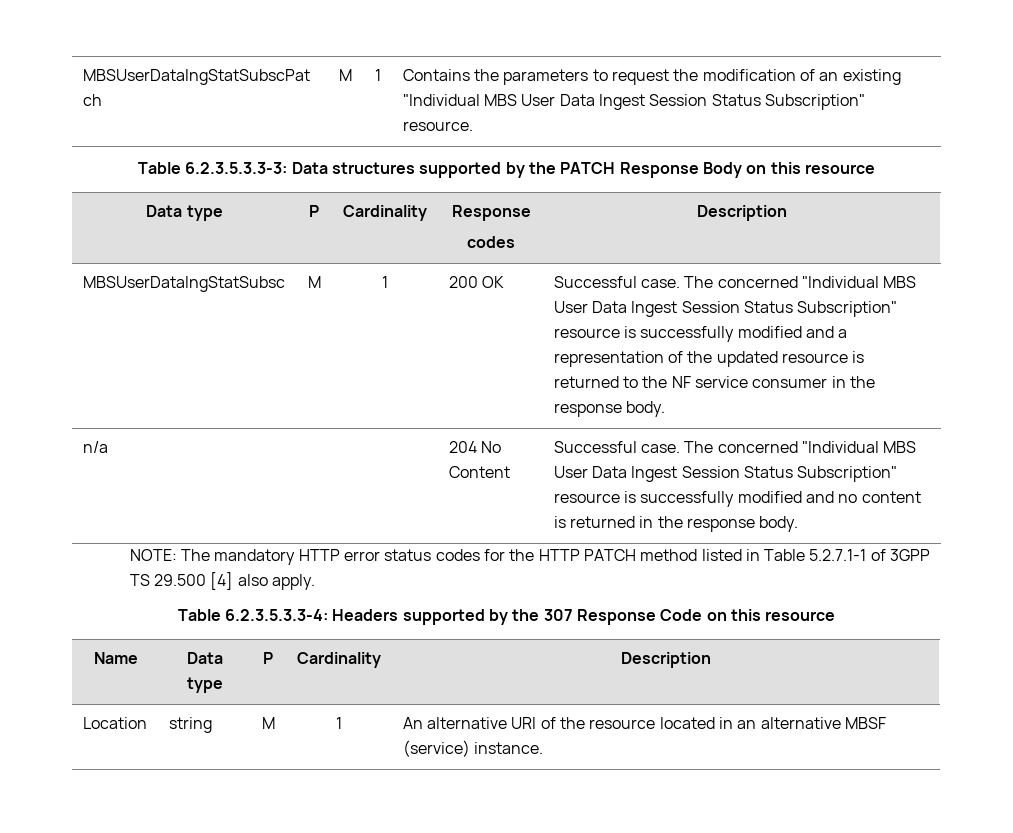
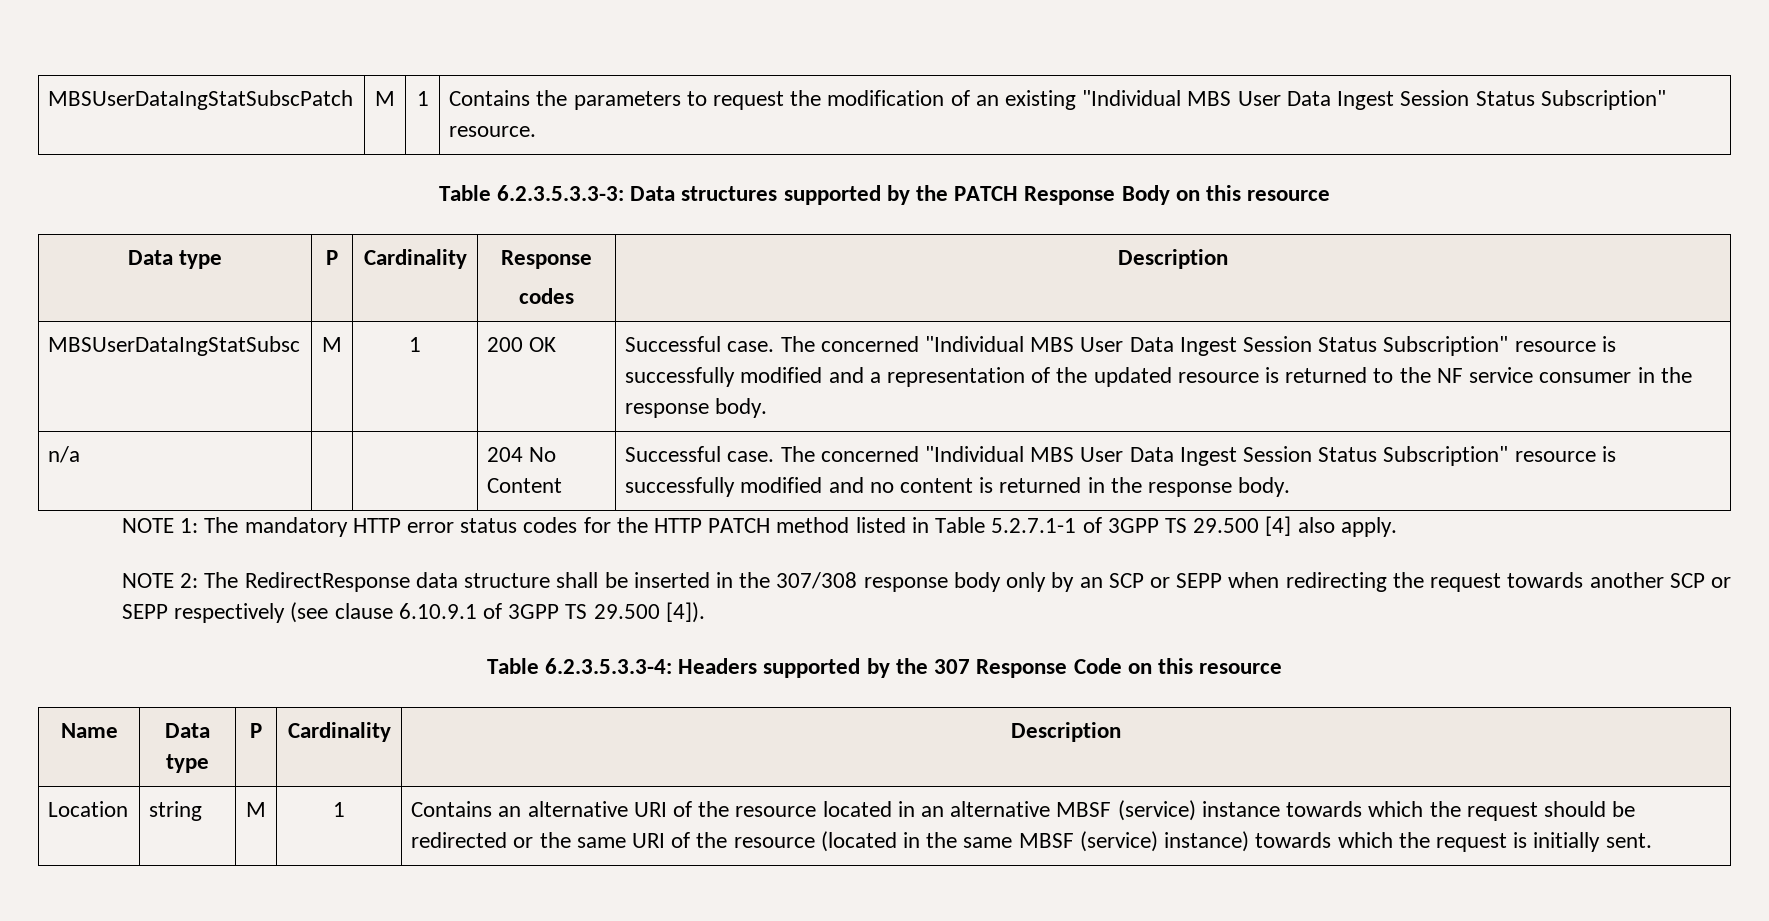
[129,549,177,561] NOTE: -> [121,518,199,533] NOTE 1:
(315, 582) none -> [121,572,1731,592] [121,602,705,623] // NOTE 2: The RedirectResponse data structure shall be inserted in the 307/308 response body only by an SCP or SEPP when redirecting the request towards another SCP or SEPP respectively (see clause 6.10.9.1 of 3GPP TS 29.500 [4]).
[402,717,423,729] An -> [411,801,522,817] Contains an
[474,742,544,754] instance. -> [1201,801,1636,821] [411,831,1652,852] instance towards which the request should be redirected or the same URI of the resource (located in the same MBSF (service) instance) towards which the request is initially sent.

